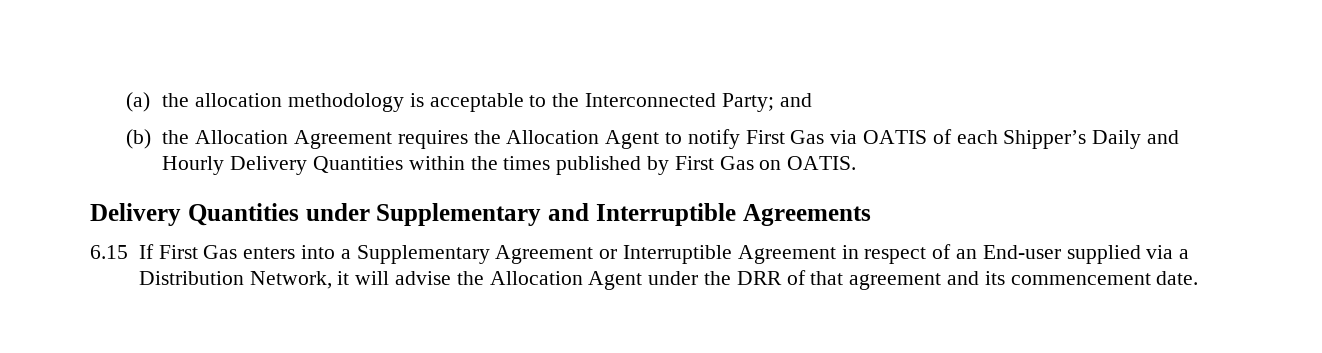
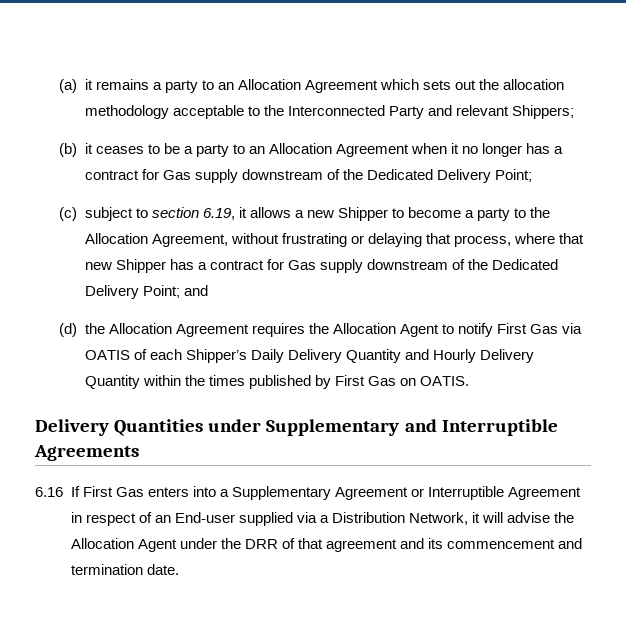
(151, 102) none -> [84,79,477,93] it remains a party to an Allocation Agreement which sets out
[409,93,424,107] is -> (169, 112) none
[721,93,774,112] Party; -> [388,105,574,119] [59,143,564,157] [84,169,532,183] [59,207,551,221] [84,233,584,247] [84,259,559,273] [84,285,180,299] Party and relevant Shippers; // (b) it ceases to be a party to an Allocation Agreement when it no longer has a contract for Gas supply downstream of the Dedicated Delivery Point; // (c) subject to section 6.19, it allows a new Shipper to become a party to the Allocation Agreement, without frustrating or delaying that process, where that new Shipper has a contract for Gas supply downstream of the Dedicated Delivery Point;
[126,129,152,149] (b) -> [59,323,78,337] (d)
(1142, 139) none -> [287,349,401,363] Delivery Quantity
[312,156,403,173] Quantities -> [84,375,140,389] Quantity
[90,245,128,259] 6.15 -> [35,487,63,497] 6.16
(1151, 279) none -> [558,538,583,549] [70,564,143,575] and termination

